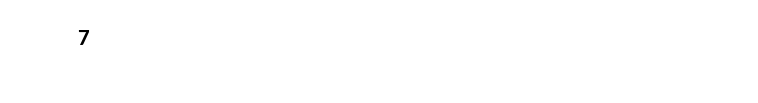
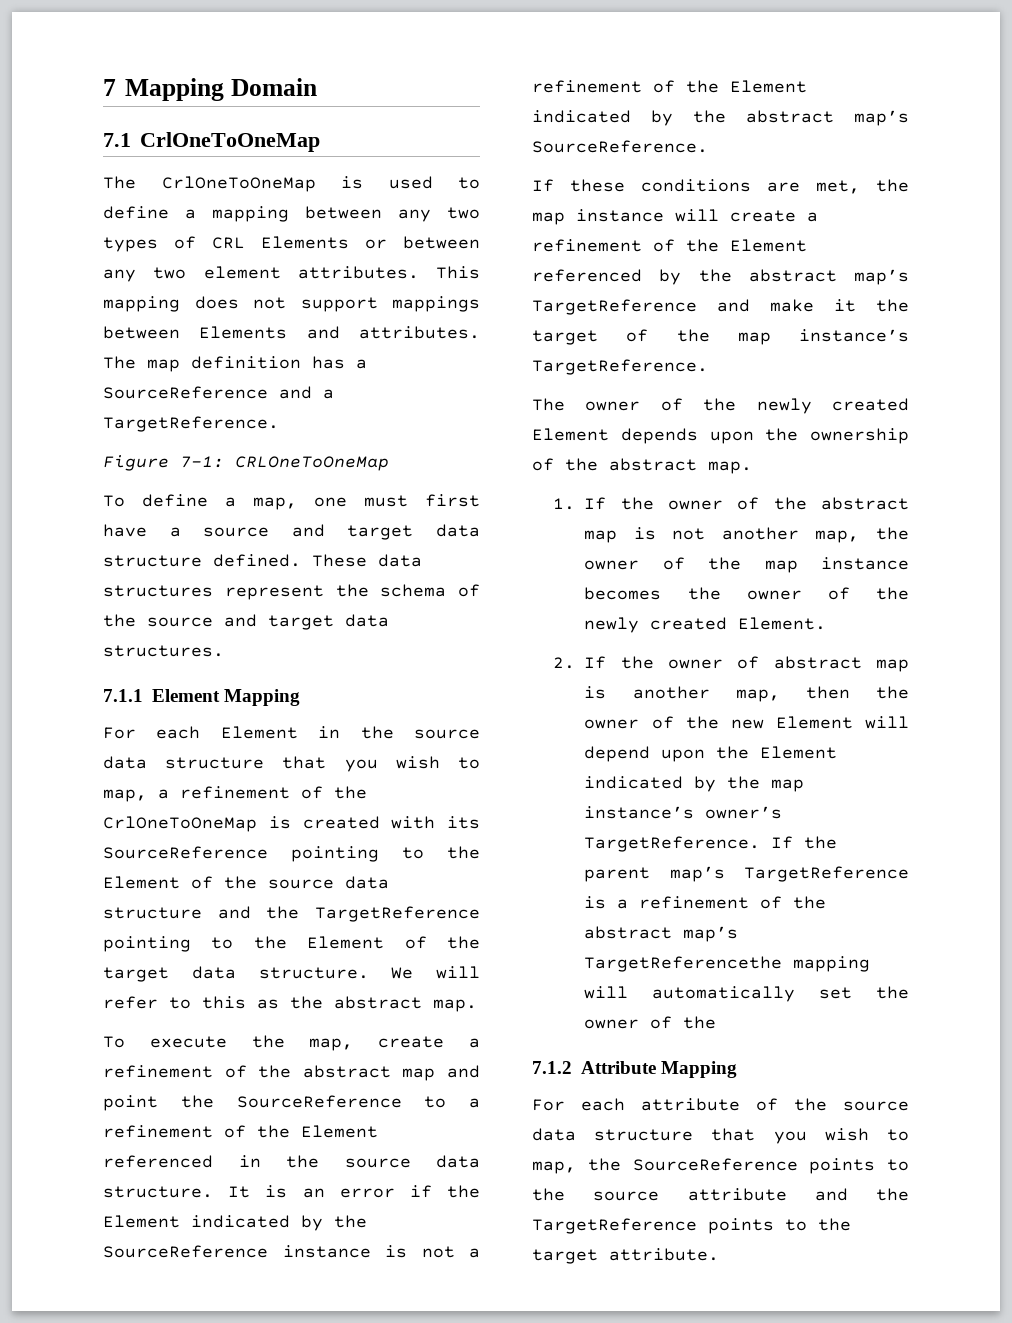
(90, 37) none -> [125,78,317,101] [103,132,320,152] [103,176,480,192] [103,206,480,222] [103,236,480,252] [103,266,480,282] [103,296,480,312] [103,326,480,339] [103,356,367,372] [103,386,334,399] [103,416,279,432] [103,455,389,471] [103,494,480,510] [103,524,480,540] [103,554,422,567] [103,584,480,600] [103,614,389,630] [103,645,224,657] [103,689,301,706] [103,726,480,739] [103,756,480,772] [103,786,367,802] [103,816,480,832] [103,846,480,862] [103,876,389,889] [103,906,480,922] [103,936,480,952] [103,966,480,982] [103,996,477,1012] [103,1035,480,1051] [103,1065,480,1081] [103,1095,480,1111] [103,1125,378,1138] [103,1155,480,1168] [103,1185,480,1198] [103,1215,367,1231] [103,1245,480,1258] [532,80,807,93] [532,110,909,126] [532,140,708,153] [532,179,909,194] [532,209,818,225] [532,239,807,252] [532,269,909,285] [532,299,909,315] [532,329,909,345] [532,359,708,375] [532,398,909,414] [532,428,909,444] [532,458,752,474] [553,497,909,510] [584,527,909,543] [584,557,909,573] [584,587,909,600] [584,617,827,633] [553,656,909,672] [584,686,909,702] [584,716,909,729] [584,746,838,762] [584,776,805,792] [584,806,783,819] [584,836,838,852] [584,866,909,882] [584,896,827,909] [584,926,739,942] [584,956,871,972] [584,986,909,1002] [584,1016,717,1029] [532,1061,738,1078] [532,1098,909,1111] [532,1128,909,1144] [532,1158,909,1174] [532,1188,909,1201] [532,1218,851,1234] [532,1248,719,1264] Mapping Domain // 7.1 CrlOneToOneMap // The CrlOneToOneMap is used to define a mapping between any two types of CRL Elements or between any two element attributes. This mapping does not support mappings between Elements and attributes. The map definition has a SourceReference and a TargetReference. // Figure 7-1: CRLOneToOneMap // To define a map, one must first have a source and target data structure defined. These data structures represent the schema of the source and target data structures. // 7.1.1 Element Mapping // For each Element in the source data structure that you wish to map, a refinement of the CrlOneToOneMap is created with its SourceReference pointing to the Element of the source data structure and the TargetReference pointing to the Element of the target data structure. We will refer to this as the abstract map. // To execute the map, create a refinement of the abstract map and point the SourceReference to a refinement of the Element referenced in the source data structure. It is an error if the Element indicated by the SourceReference instance is not a refinement of the Element indicated by the abstract map’s SourceReference. // If these conditions are met, the map instance will create a refinement of the Element referenced by the abstract map’s TargetReference and make it the target of the map instance’s TargetReference. // The owner of the newly created Element depends upon the ownership of the abstract map. // 1. If the owner of the abstract map is not another map, the owner of the map instance becomes the owner of the newly created Element. // 2. If the owner of abstract map is another map, then the owner of the new Element will depend upon the Element indicated by the map instance’s owner’s TargetReference. If the parent map’s TargetReference is a refinement of the abstract map’s TargetReferencethe mapping will automatically set the owner of the // 7.1.2 Attribute Mapping // For each attribute of the source data structure that you wish to map, the SourceReference points to the source attribute and the TargetReference points to the target attribute.

